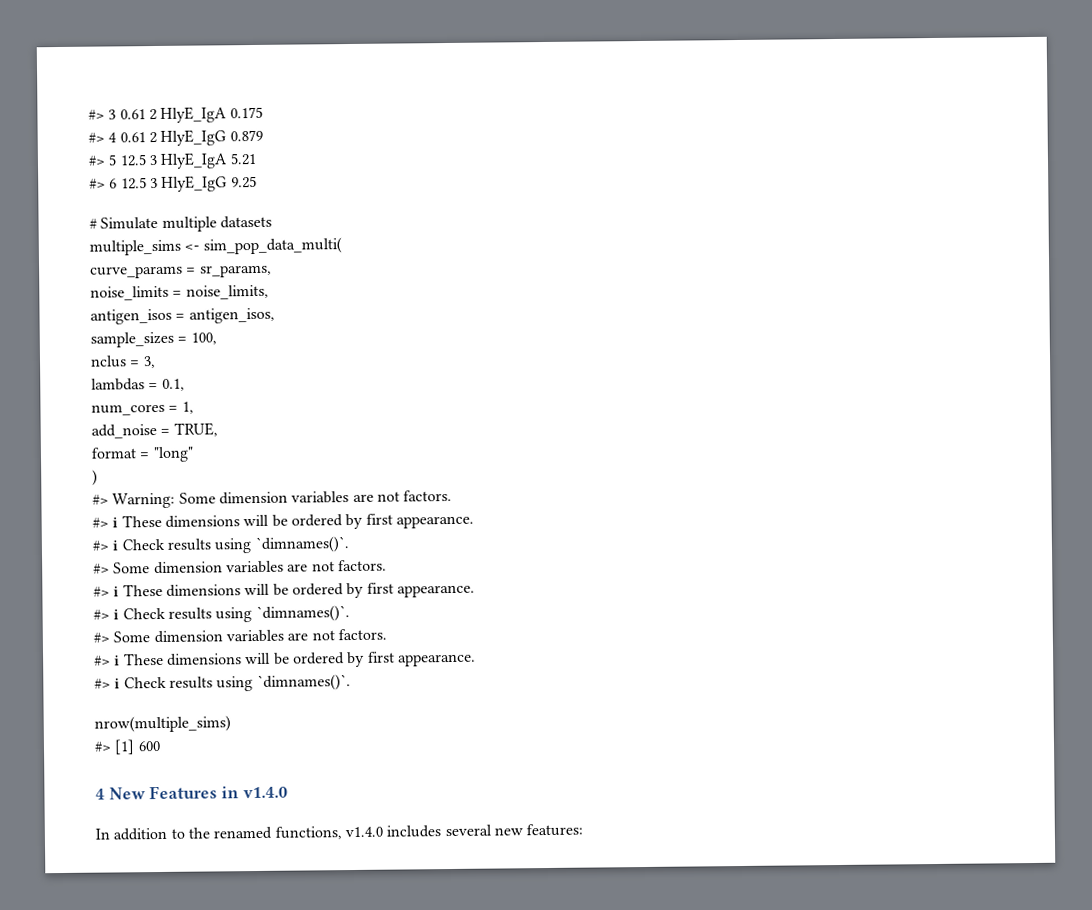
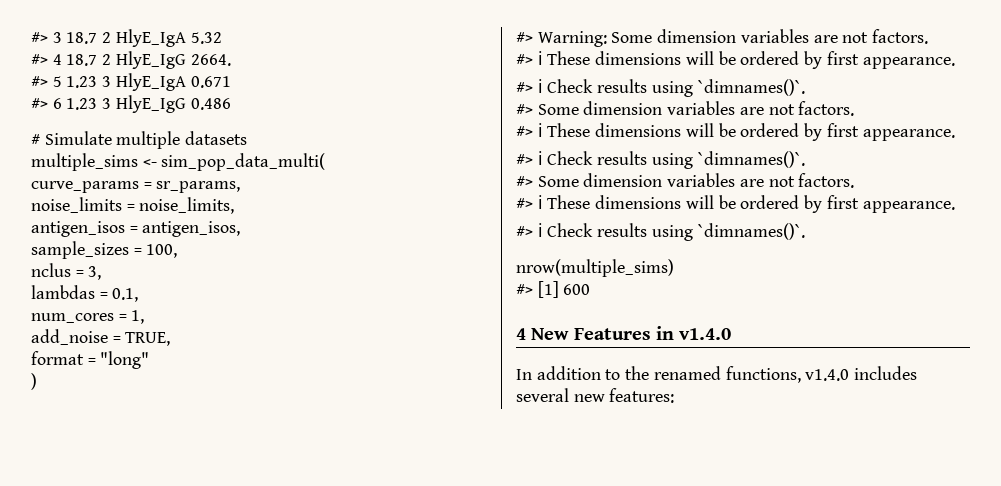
[119,109,146,120] 0.61 -> [66,32,98,44] 18.7
[229,106,263,119] 0.175 -> [190,32,222,44] 5.32
[119,132,146,143] 0.61 -> [66,54,98,66] 18.7
[229,129,263,142] 0.879 -> [190,54,231,66] 2664.
[119,154,147,167] 12.5 -> [66,76,98,88] 1.23
[229,152,256,166] 5.21 -> [190,76,231,88] 0.671
[120,177,147,190] 12.5 -> [66,98,98,110] 1.23
[230,175,257,189] 9.25 -> [190,98,231,110] 0.486

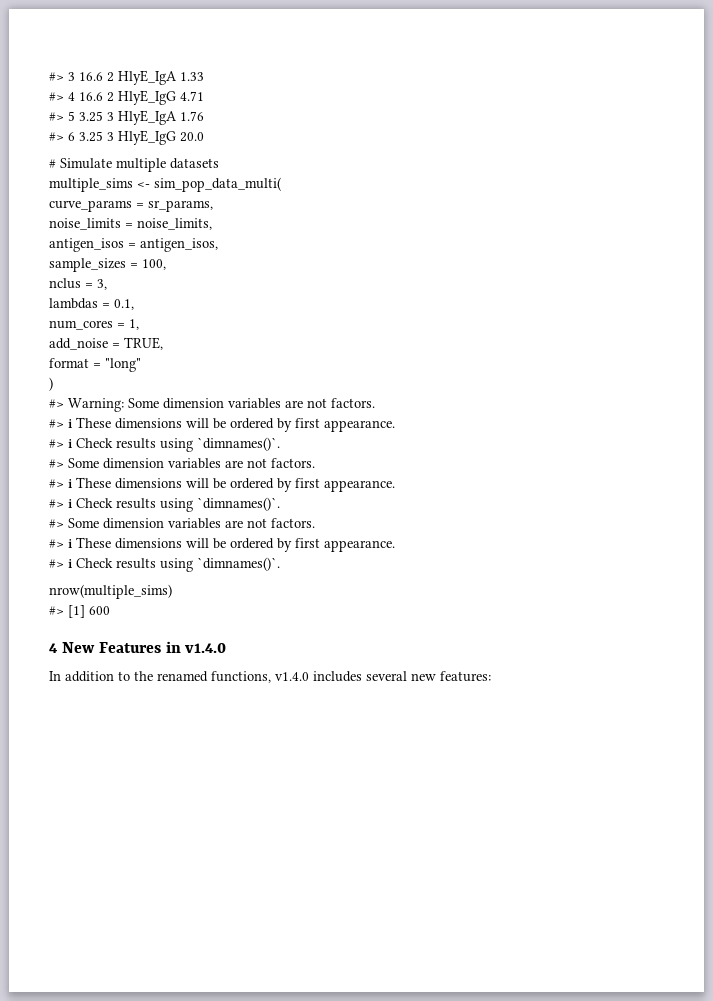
[66,32,98,44] 18.7 -> [79,72,103,81] 16.6
[190,32,222,44] 5.32 -> [180,72,204,81] 1.33
[66,54,98,66] 18.7 -> [79,92,103,101] 16.6
[190,54,231,66] 2664. -> [180,91,204,101] 4.71
[66,76,98,88] 1.23 -> [79,111,103,122] 3.25
[190,76,231,88] 0.671 -> [180,111,204,121] 1.76
[66,98,98,110] 1.23 -> [79,131,103,142] 3.25
[190,98,231,110] 0.486 -> [180,132,204,142] 20.0

